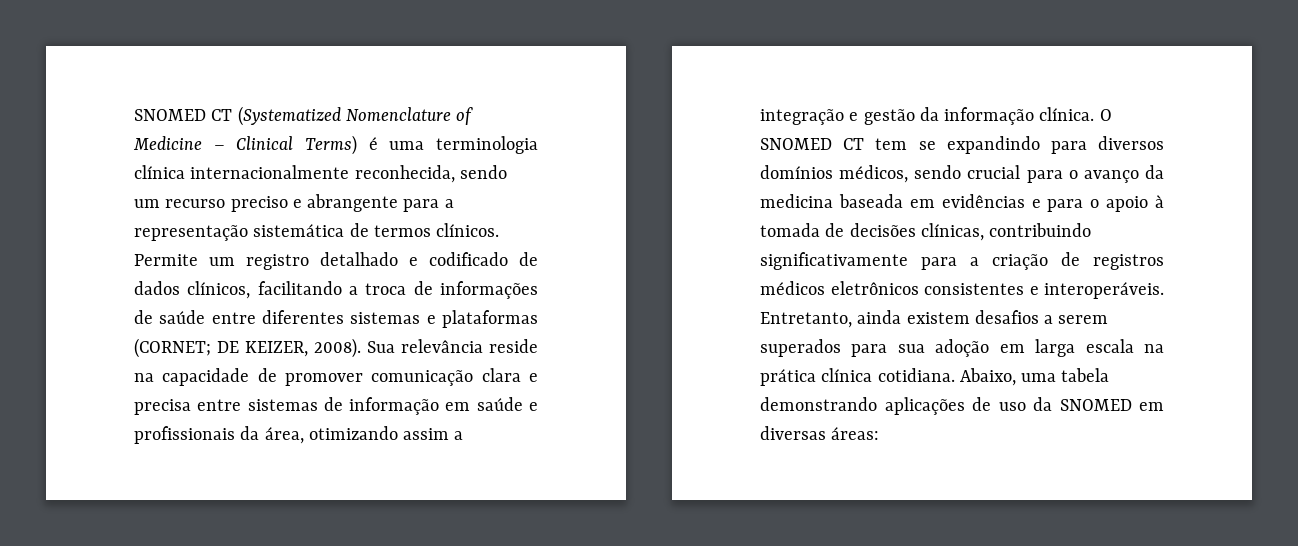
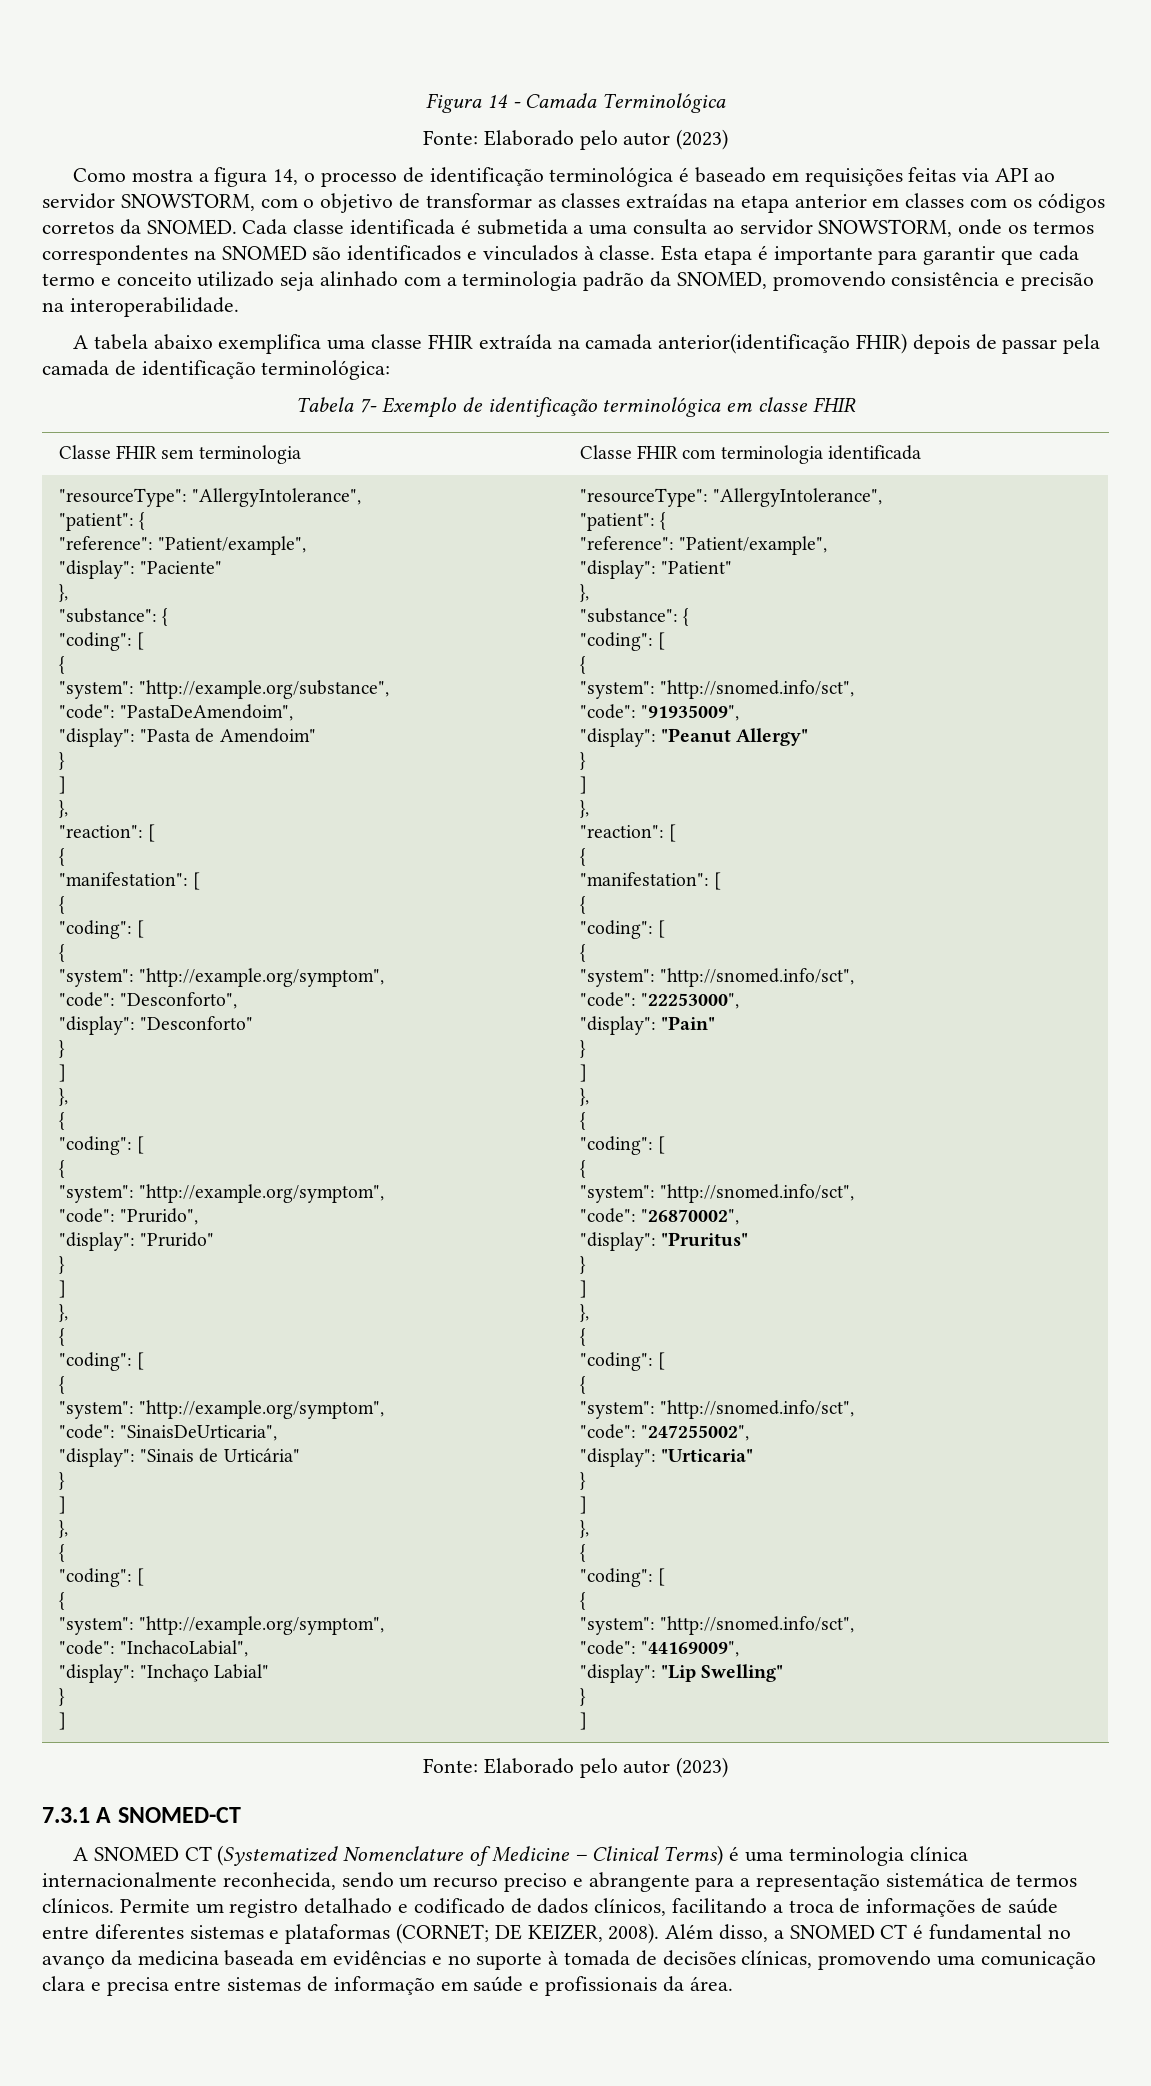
(134, 115) none -> [425,93,727,113] [422,129,729,150] [73,167,1055,187] [42,193,1105,213] [42,219,1094,237] [42,245,1079,265] [42,271,1095,291] [42,297,239,317] [73,333,1101,354] [42,360,391,380] [296,397,856,418] [58,445,301,464] [579,445,921,464] [58,488,362,507] [58,512,146,531] [58,536,307,555] [58,560,223,579] [58,584,68,602] [58,608,169,626] [58,632,145,651] [58,656,65,674] [58,680,390,699] [58,704,294,721] [58,728,316,747] [58,752,65,770] [58,776,66,794] [58,800,68,818] [58,824,156,842] [58,848,65,866] [58,872,201,890] [58,896,65,914] [58,920,145,939] [58,944,65,962] [58,968,385,987] [58,992,238,1009] [58,1016,254,1035] [58,1040,65,1058] [58,1064,66,1082] [58,1088,68,1106] [58,1112,65,1130] [58,1136,145,1155] [58,1160,65,1178] [58,1184,385,1203] [58,1208,199,1225] [58,1232,215,1251] [58,1256,65,1274] [58,1280,66,1298] [58,1304,68,1322] [58,1328,65,1346] [58,1352,145,1371] [58,1376,65,1394] [58,1400,385,1419] [58,1424,278,1441] [58,1448,300,1467] [58,1472,65,1490] [58,1496,66,1514] [58,1520,68,1538] [58,1544,65,1562] [58,1568,145,1587] [58,1592,65,1610] [58,1616,385,1635] [58,1640,249,1657] [58,1664,270,1683] [58,1688,65,1706] [58,1712,66,1730] [579,488,883,507] [579,512,667,531] [579,536,828,555] [579,560,733,579] [579,584,589,602] [579,608,690,626] [579,632,666,651] [579,656,586,674] [579,680,855,699] [579,704,740,721] [579,728,809,747] [579,752,586,770] [579,776,587,794] [579,800,589,818] [579,824,677,842] [579,848,586,866] [579,872,722,890] [579,896,586,914] [579,920,666,939] [579,944,586,962] [579,968,855,987] [579,992,740,1009] [579,1016,716,1035] [579,1040,586,1058] [579,1064,587,1082] [579,1088,589,1106] [579,1112,586,1130] [579,1136,666,1155] [579,1160,586,1178] [579,1184,855,1203] [579,1208,740,1225] [579,1232,749,1251] [579,1256,586,1274] [579,1280,587,1298] [579,1304,589,1322] [579,1328,586,1346] [579,1352,666,1371] [579,1376,586,1394] [579,1400,855,1419] [579,1424,750,1441] [579,1448,754,1467] [579,1472,586,1490] [579,1496,587,1514] [579,1520,589,1538] [579,1544,586,1562] [579,1568,666,1587] [579,1592,586,1610] [579,1616,855,1635] [579,1640,740,1657] [579,1664,784,1683] [579,1688,586,1706] [579,1712,587,1730] [422,1757,729,1778] [42,1807,241,1823] [73,1847,89,1861] Figura 14 - Camada Terminológica // Fonte: Elaborado pelo autor (2023) // Como mostra a figura 14, o processo de identificação terminológica é baseado em requisições feitas via API ao servidor SNOWSTORM, com o objetivo de transformar as classes extraídas na etapa anterior em classes com os códigos corretos da SNOMED. Cada classe identificada é submetida a uma consulta ao servidor SNOWSTORM, onde os termos correspondentes na SNOMED são identificados e vinculados à classe. Esta etapa é importante para garantir que cada termo e conceito utilizado seja alinhado com a terminologia padrão da SNOMED, promovendo consistência e precisão na interoperabilidade. // A tabela abaixo exemplifica uma classe FHIR extraída na camada anterior(identificação FHIR) depois de passar pela camada de identificação terminológica: // Tabela 7- Exemplo de identificação terminológica em classe FHIR // Classe FHIR sem terminologia | Classe FHIR com terminologia identificada // "resourceType": "AllergyIntolerance", // "patient": { // "reference": "Patient/example", // "display": "Paciente" // }, // "substance": { // "coding": [ // { // "system": "http://example.org/substance", // "code": "PastaDeAmendoim", // "display": "Pasta de Amendoim" // } // ] // }, // "reaction": [ // { // "manifestation": [ // { // "coding": [ // { // "system": "http://example.org/symptom", // "code": "Desconforto", // "display": "Desconforto" // } // ] // }, // { // "coding": [ // { // "system": "http://example.org/symptom", // "code": "Prurido", // "display": "Prurido" // } // ] // }, // { // "coding": [ // { // "system": "http://example.org/symptom", // "code": "SinaisDeUrticaria", // "display": "Sinais de Urticária" // } // ] // }, // { // "coding": [ // { // "system": "http://example.org/symptom", // "code": "InchacoLabial", // "display": "Inchaço Labial" // } // ] | "resourceType": "AllergyIntolerance", // "patient": { // "reference": "Patient/example", // "display": "Patient" // }, // "substance": { // "coding": [ // { // "system": "http://snomed.info/sct", // "code": "91935009", // "display": "Peanut Allergy" // } // ] // }, // "reaction": [ // { // "manifestation": [ // { // "coding": [ // { // "system": "http://snomed.info/sct", // "code": "22253000", // "display": "Pain" // } // ] // }, // { // "coding": [ // { // "system": "http://snomed.info/sct", // "code": "26870002", // "display": "Pruritus" // } // ] // }, // { // "coding": [ // { // "system": "http://snomed.info/sct", // "code": "247255002", // "display": "Urticaria" // } // ] // }, // { // "coding": [ // { // "system": "http://snomed.info/sct", // "code": "44169009", // "display": "Lip Swelling" // } // ] // Fonte: Elaborado pelo autor (2023) // 7.3.1 A SNOMED-CT // A
[367,339,538,353] [134,368,363,386] Sua relevância reside na capacidade de promover -> [665,1924,1071,1942] [42,1950,976,1970] Além disso, a SNOMED CT é fundamental no avanço da medicina baseada em evidências e no suporte à tomada de decisões clínicas, promovendo uma
[264,426,464,444] [760,107,1112,125] [760,136,1164,154] [760,165,1164,183] [760,194,1164,212] [760,223,1092,241] [760,252,1164,270] [760,281,1164,299] [760,310,1109,328] [760,339,1164,357] [760,368,1110,386] [760,397,1164,415] [760,426,880,440] área, otimizando assim a integração e gestão da informação clínica. O SNOMED CT tem se expandindo para diversos domínios médicos, sendo crucial para o avanço da medicina baseada em evidências e para o apoio à tomada de decisões clínicas, contribuindo significativamente para a criação de registros médicos eletrônicos consistentes e interoperáveis. Entretanto, ainda existem desafios a serem superados para sua adoção em larga escala na prática clínica cotidiana. Abaixo, uma tabela demonstrando aplicações de uso da SNOMED em diversas áreas: -> [689,1976,733,1991] área.

